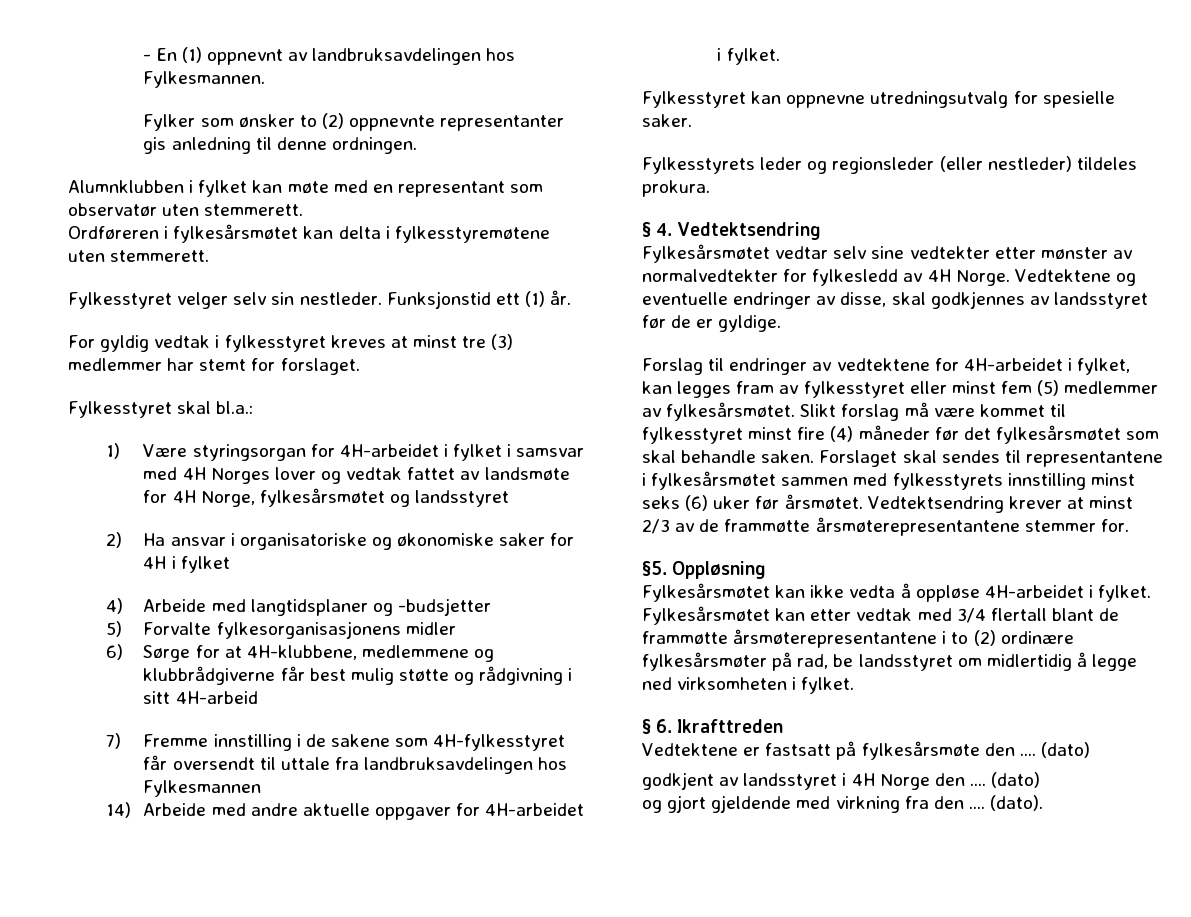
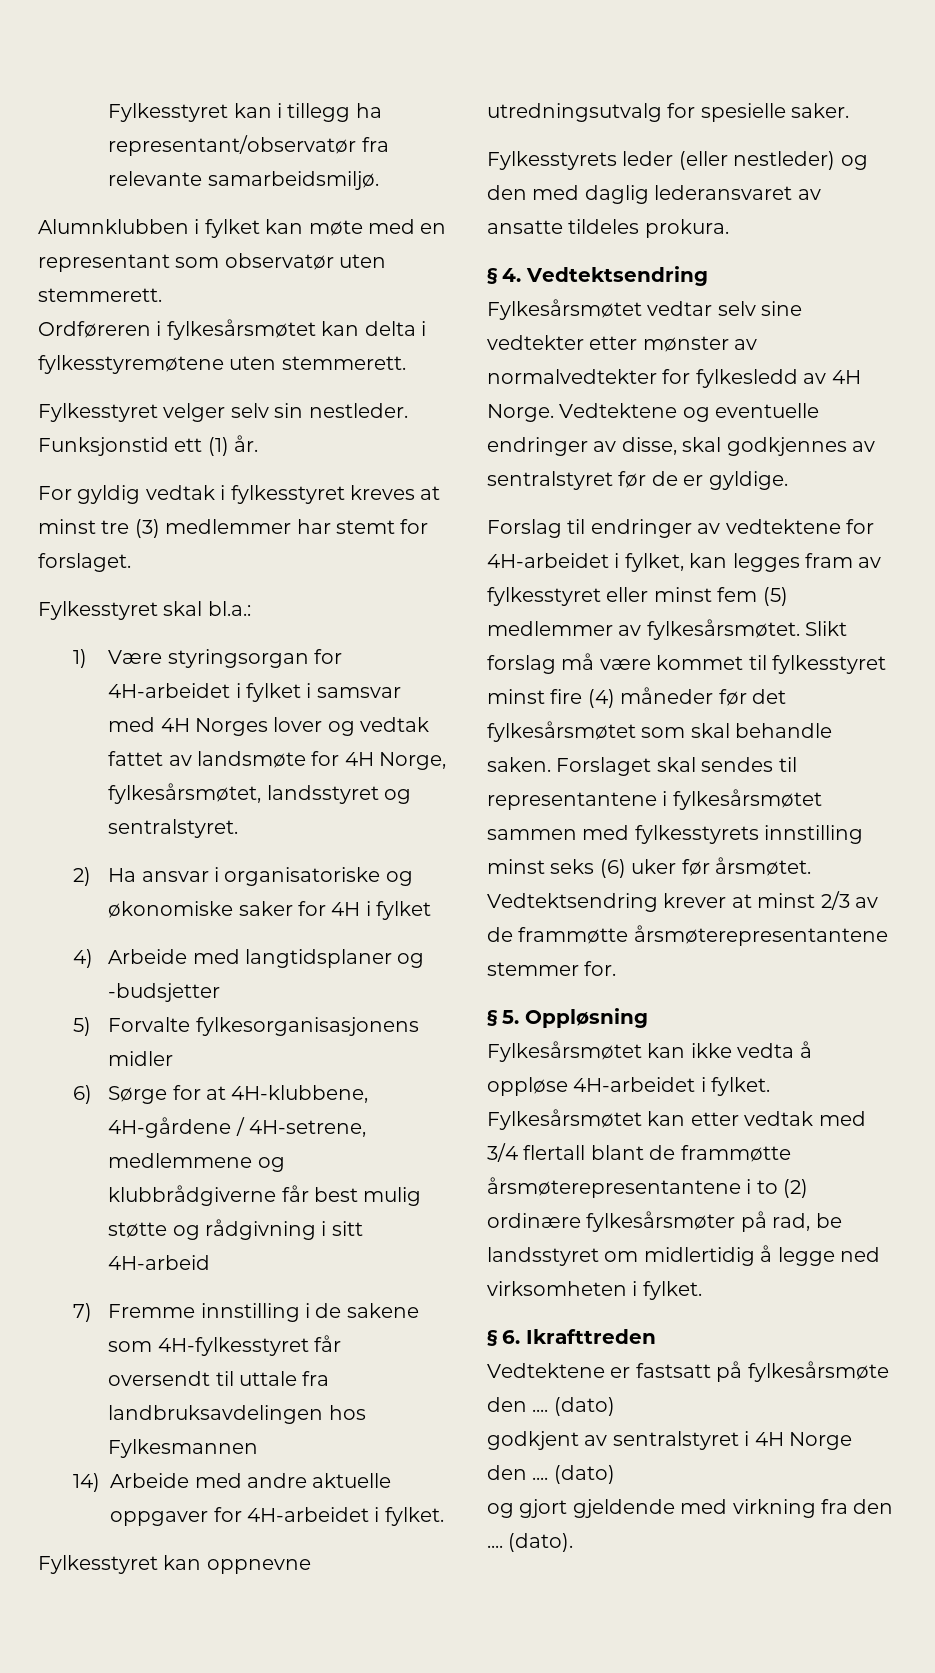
[143,47,516,65] [143,71,266,88] [143,113,565,131] [143,137,417,154] - En (1) oppnevnt av landbruksavdelingen hos Fylkesmannen. // Fylker som ønsker to (2) oppnevnte representanter gis anledning til denne ordningen. -> [108,103,382,122] [108,135,389,156] [108,171,379,190] Fylkesstyret kan i tillegg ha representant/observatør fra relevante samarbeidsmiljø.
[259,488,510,507] fylkesårsmøtet og landsstyret -> [108,783,412,804] [108,819,239,838] fylkesårsmøtet, landsstyret og sentralstyret.
(357, 652) none -> [108,1117,367,1138] 4H-gårdene / 4H-setrene,
[807,156,1072,174] og regionsleder (eller nestleder) -> [678,151,868,170] [487,185,821,204] [487,220,563,234] (eller nestleder) og den med daglig lederansvaret av ansatte
[1053,292,1148,309] landsstyret -> [487,471,613,490] sentralstyret
[642,561,667,576] §5. -> [487,1010,520,1026] § 5.
[743,773,838,790] landsstyret -> [612,1431,739,1450] sentralstyret

